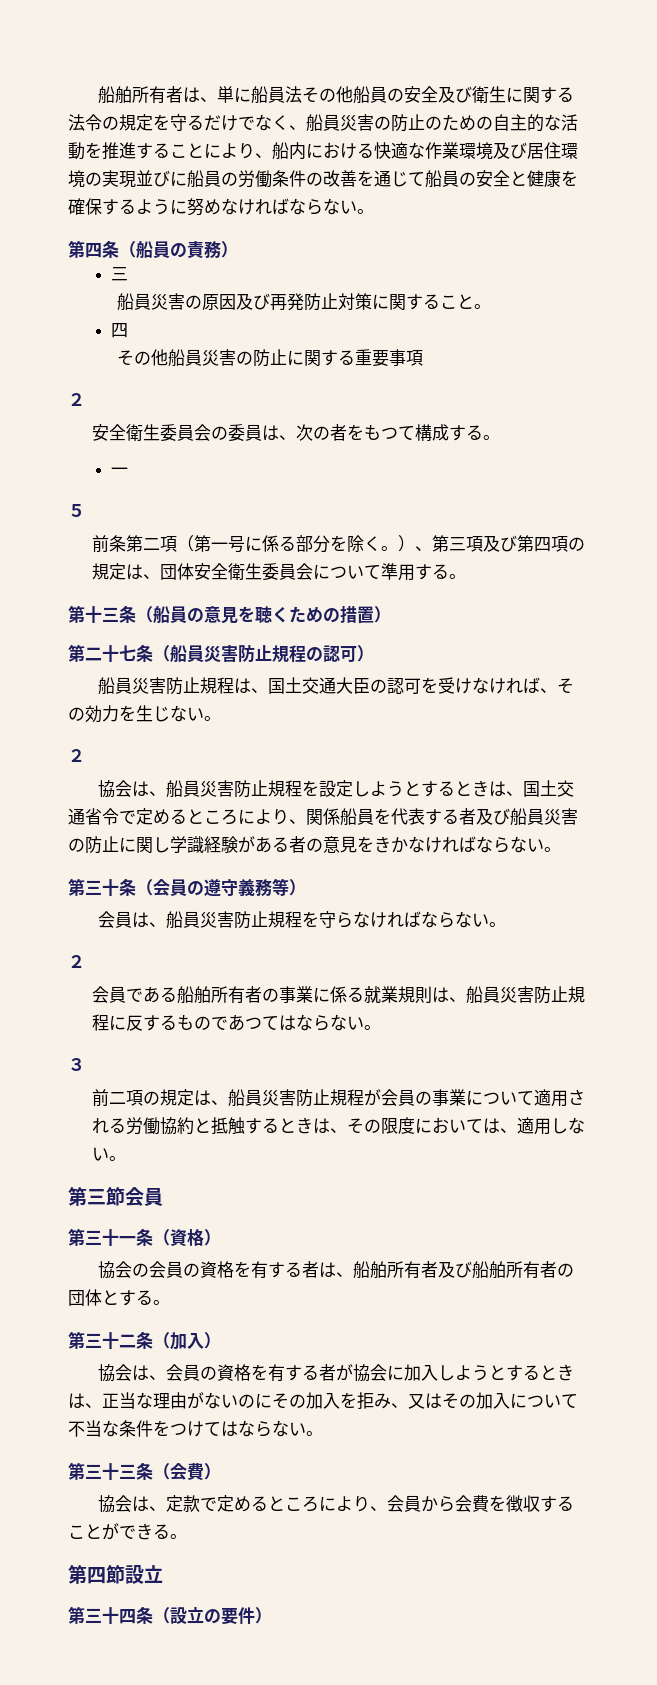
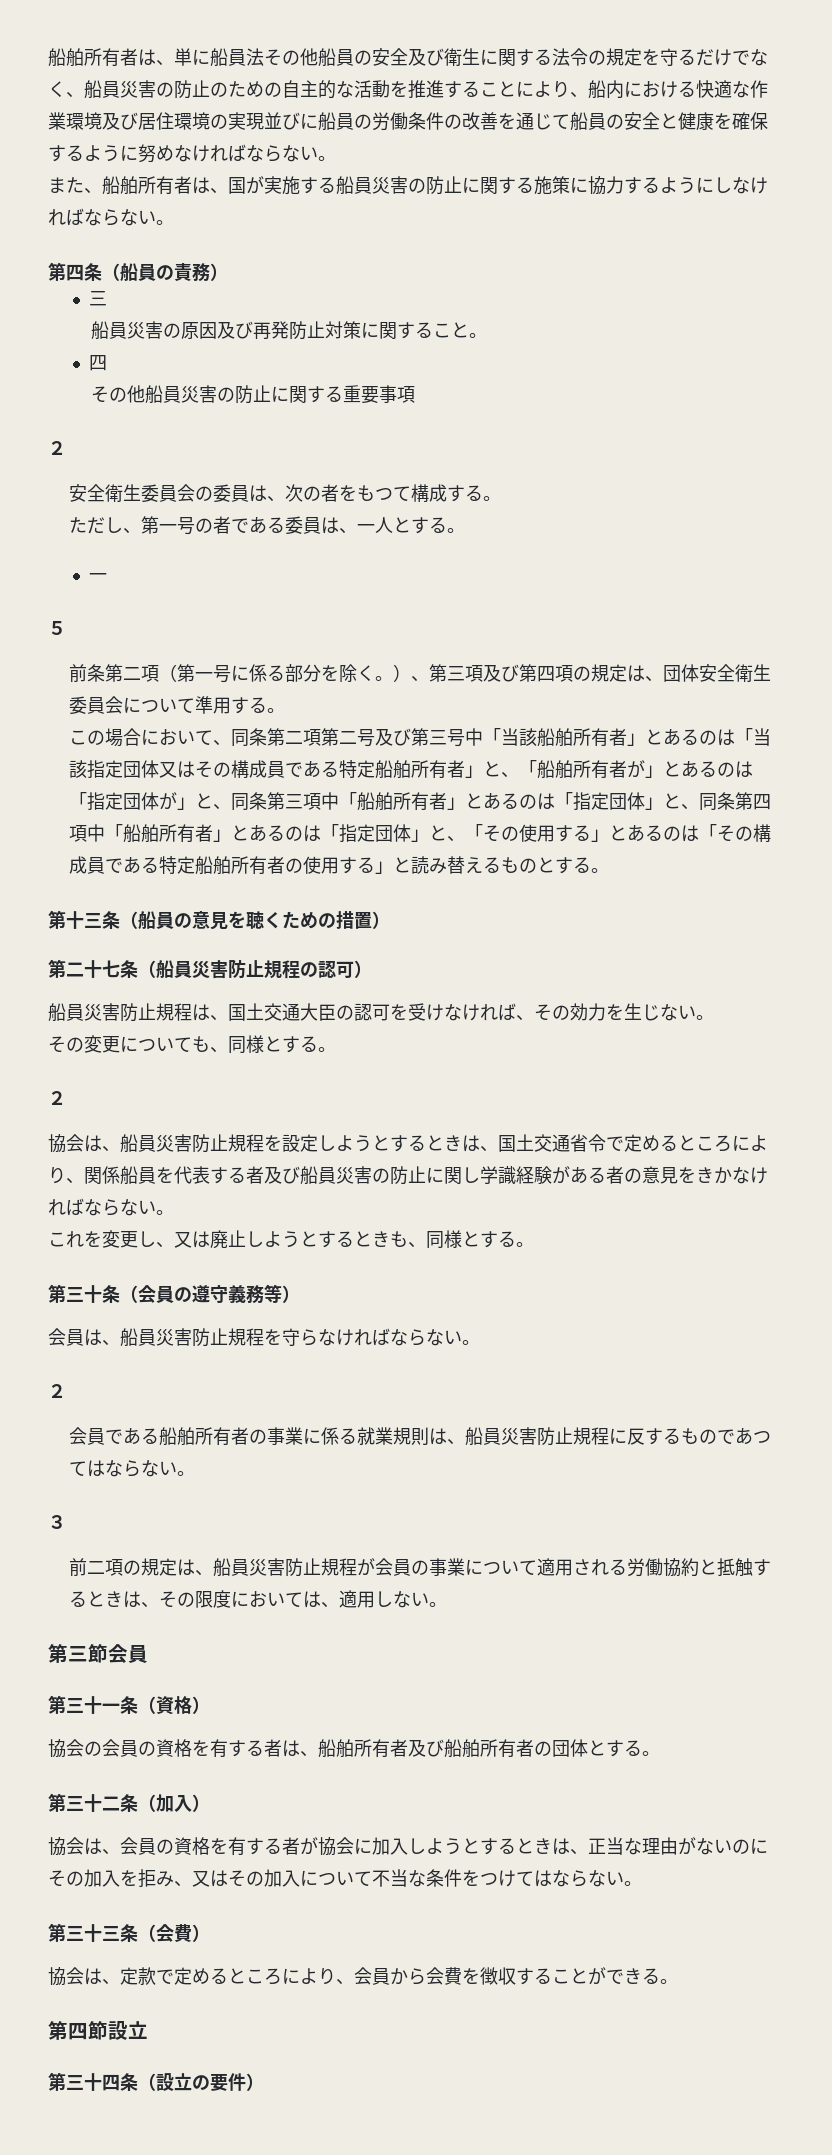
(374, 211) none -> [48,176,768,195] [48,208,174,226] // また、船舶所有者は、国が実施する船員災害の防止に関する施策に協力するようにしなければならない。
(501, 437) none -> [69,516,466,535] // ただし、第一号の者である委員は、一人とする。
(467, 576) none -> [69,728,772,747] [69,760,754,779] [69,792,772,811] [69,824,772,843] [69,856,610,875] // この場合において、同条第二項第二号及び第三号中「当該船舶所有者」とあるのは「当該指定団体又はその構成員である特定船舶所有者」と、「船舶所有者が」とあるのは「指定団体が」と、同条第三項中「船舶所有者」とあるのは「指定団体」と、同条第四項中「船舶所有者」とあるのは「指定団体」と、「その使用する」とあるのは「その構成員である特定船舶所有者の使用する」と読み替えるものとする。
(221, 718) none -> [48,1035,336,1054] // その変更についても、同様とする。
(561, 849) none -> [48,1230,534,1249] // これを変更し、又は廃止しようとするときも、同様とする。

